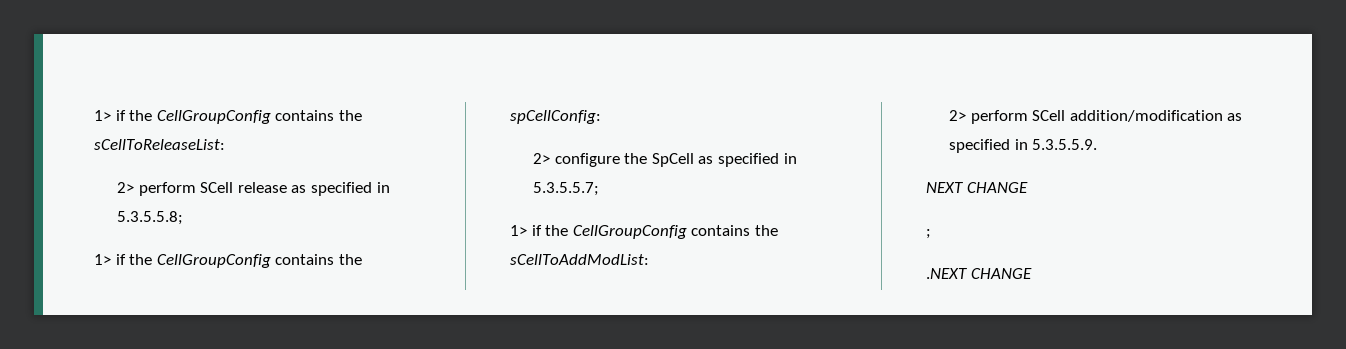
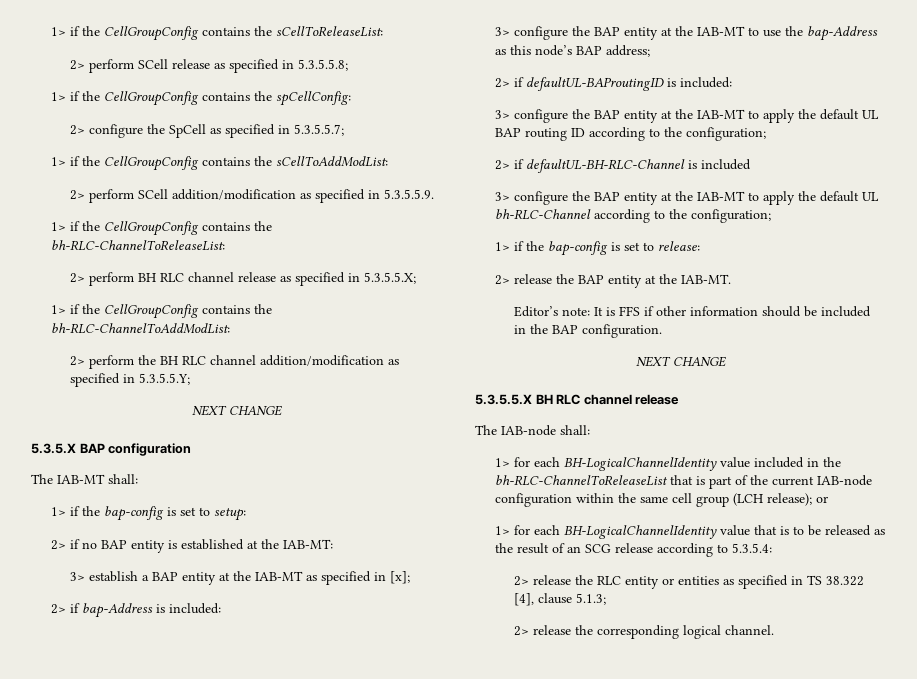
[926,182,1028,193] [926,229,932,239] [926,268,1032,279] NEXT CHANGE // ; // .NEXT CHANGE -> [50,221,272,236] [50,240,225,251] [70,272,417,286] [50,304,272,319] [50,323,230,334] [70,355,400,369] [70,373,191,387] [192,405,282,416] [31,443,192,456] [31,474,138,484] [50,506,246,521] [50,539,333,553] [70,571,411,585] [50,603,221,618] [494,26,878,41] [494,45,650,57] [494,77,732,91] [494,109,879,123] [494,127,766,141] [494,159,751,173] [494,191,879,205] [494,209,771,223] [494,241,700,256] [494,274,731,288] [514,306,872,317] [514,324,663,338] [636,356,726,367] [475,394,680,405] [475,425,590,436] [494,457,841,471] [494,475,872,489] [494,493,828,507] [494,525,885,539] [494,543,772,557] [514,575,865,589] [514,593,607,606] [514,625,775,639] 1> if the CellGroupConfig contains the bh-RLC-ChannelToReleaseList: // 2> perform BH RLC channel release as specified in 5.3.5.5.X; // 1> if the CellGroupConfig contains the bh-RLC-ChannelToAddModList: // 2> perform the BH RLC channel addition/modification as specified in 5.3.5.5.Y; // NEXT CHANGE // 5.3.5.X BAP configuration // The IAB-MT shall: // 1> if the bap-config is set to setup: // 2> if no BAP entity is established at the IAB-MT: // 3> establish a BAP entity at the IAB-MT as specified in [x]; // 2> if bap-Address is included: // 3> configure the BAP entity at the IAB-MT to use the bap-Address as this node’s BAP address; // 2> if defaultUL-BAProutingID is included: // 3> configure the BAP entity at the IAB-MT to apply the default UL BAP routing ID according to the configuration; // 2> if defaultUL-BH-RLC-Channel is included // 3> configure the BAP entity at the IAB-MT to apply the default UL bh-RLC-Channel according to the configuration; // 1> if the bap-config is set to release: // 2> release the BAP entity at the IAB-MT. // Editor’s note: It is FFS if other information should be included in the BAP configuration. // NEXT CHANGE // 5.3.5.5.X BH RLC channel release // The IAB-node shall: // 1> for each BH-LogicalChannelIdentity value included in the bh-RLC-ChannelToReleaseList that is part of the current IAB-node configuration within the same cell group (LCH release); or // 1> for each BH-LogicalChannelIdentity value that is to be released as the result of an SCG release according to 5.3.5.4: // 2> release the RLC entity or entities as specified in TS 38.322 [4], clause 5.1.3; // 2> release the corresponding logical channel.

